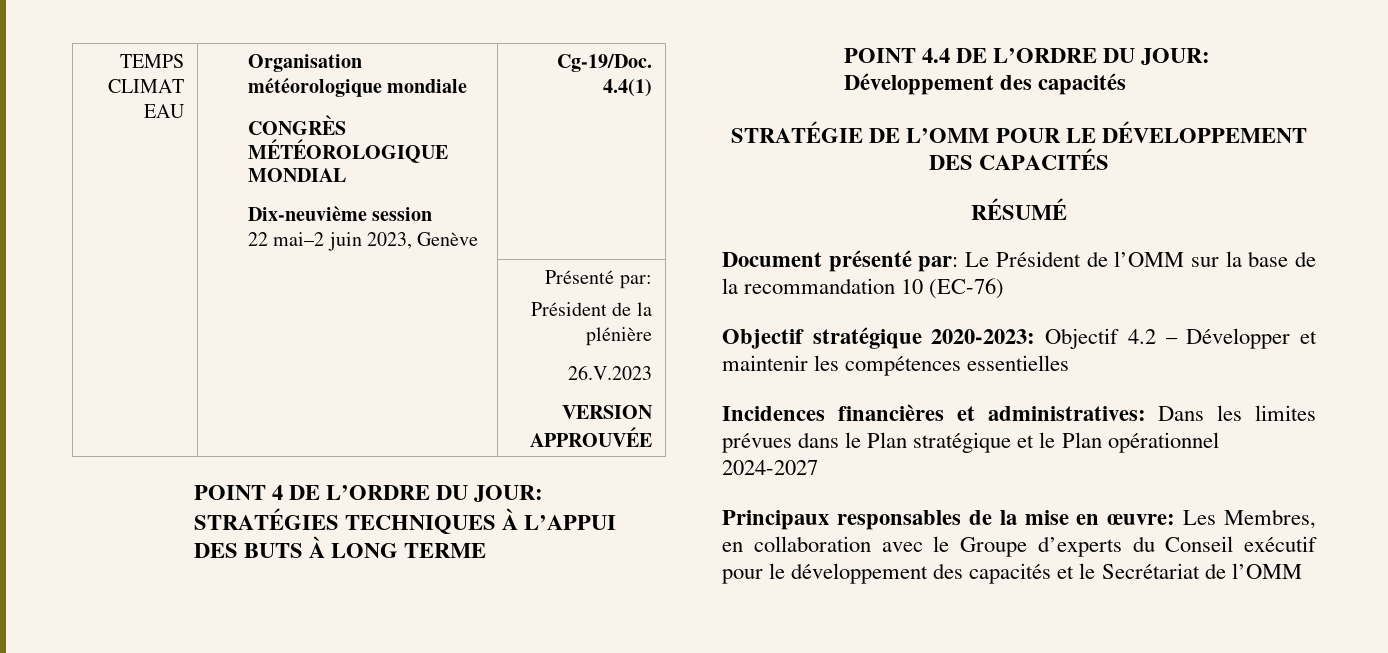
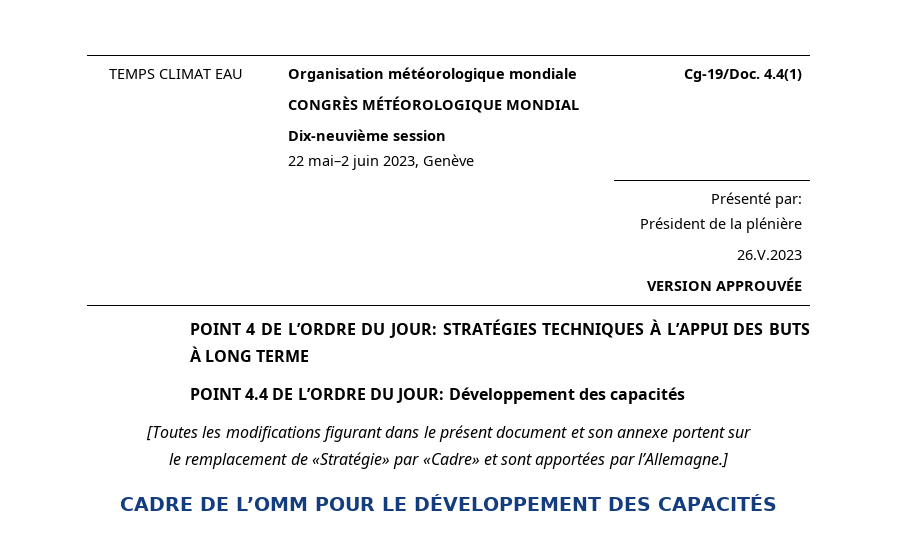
[731,121,864,143] STRATÉGIE -> [146,425,751,442] [168,452,729,469] [119,497,193,511] [Toutes les modifications figurant dans le présent document et son annexe portent sur // le remplacement de «Stratégie» par «Cadre» et sont apportées par l’Allemagne.] // CADRE
[971,198,1067,220] [722,250,1316,272] [722,278,1005,299] [722,327,1317,349] [722,355,1070,376] [722,404,1316,421] [722,432,1219,453] [722,460,818,475] [722,509,1316,530] [722,536,1317,557] [722,563,1302,584] // RÉSUMÉ // Document présenté par: Le Président de l’OMM sur la base de la recommandation 10 (EC-76) // Objectif stratégique 2020-2023: Objectif 4.2 – Développer et maintenir les compétences essentielles // Incidences financières et administratives: Dans les limites prévues dans le Plan stratégique et le Plan opérationnel 2024-2027 // Principaux responsables de la mise en œuvre: Les Membres, en collaboration avec le Groupe d’experts du Conseil exécutif pour le développement des capacités et le Secrétariat de l’OMM -> (778, 502) none

